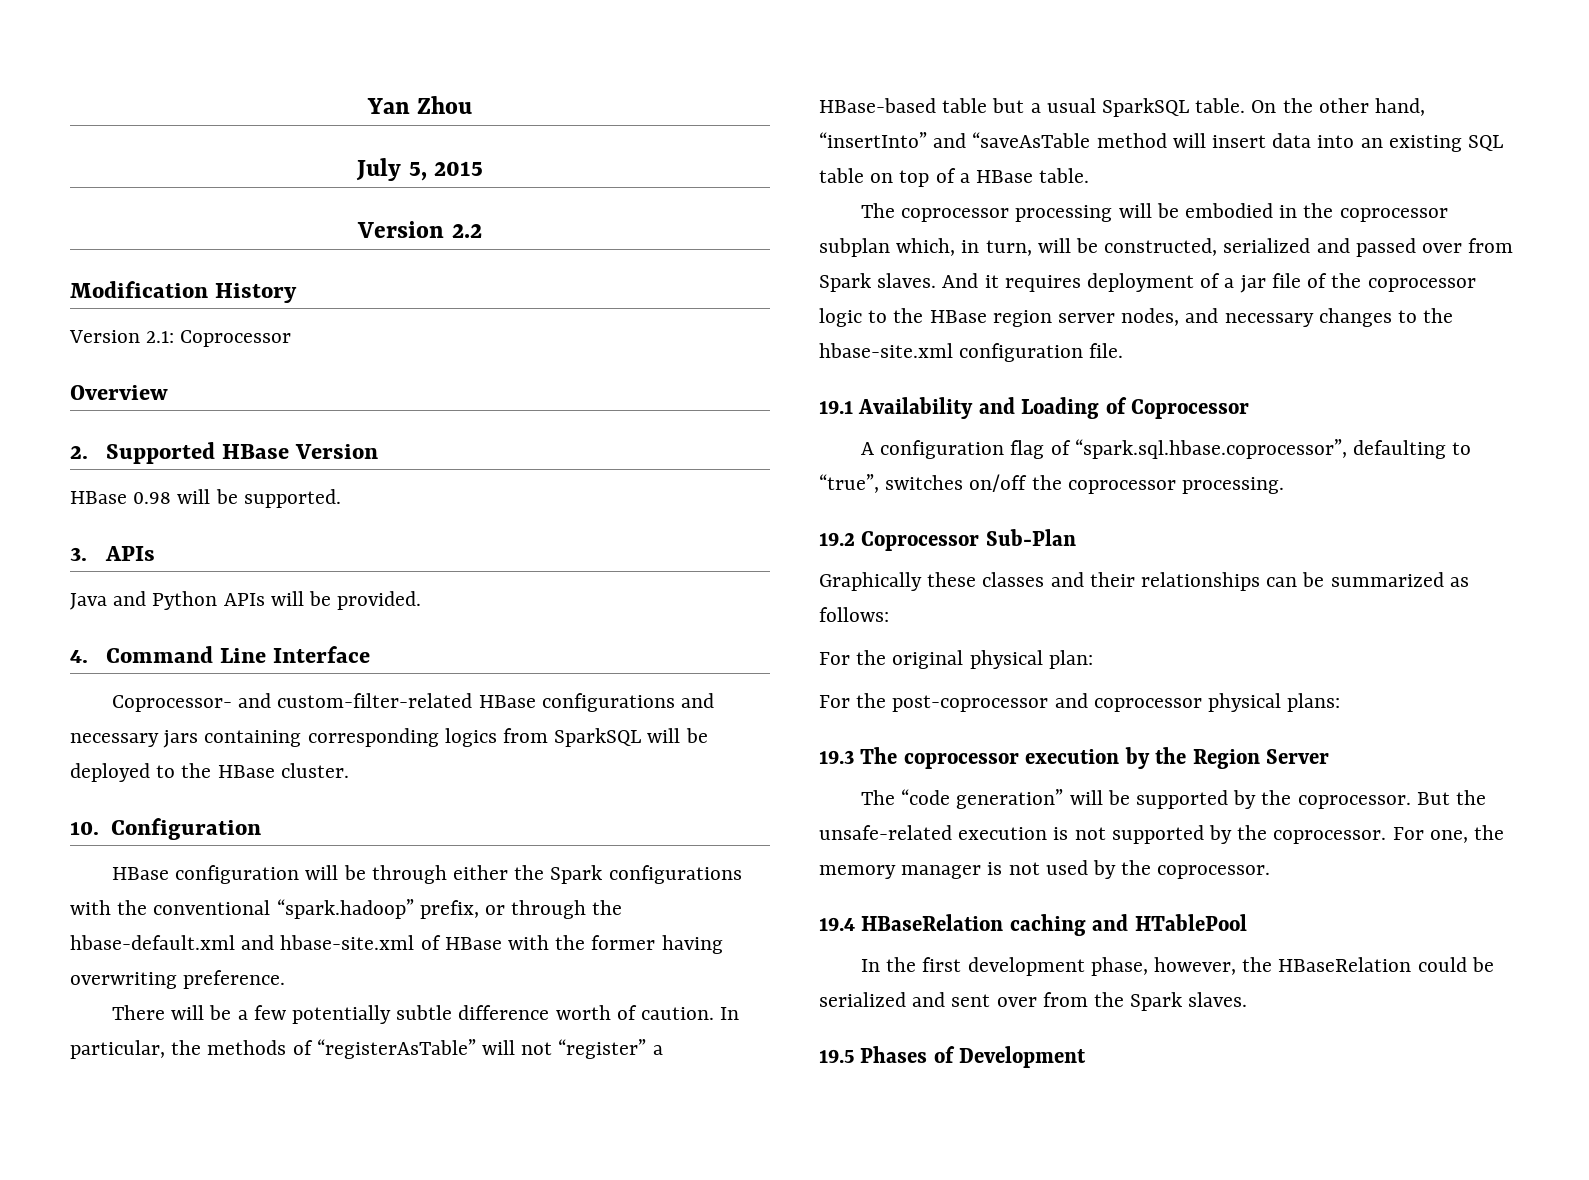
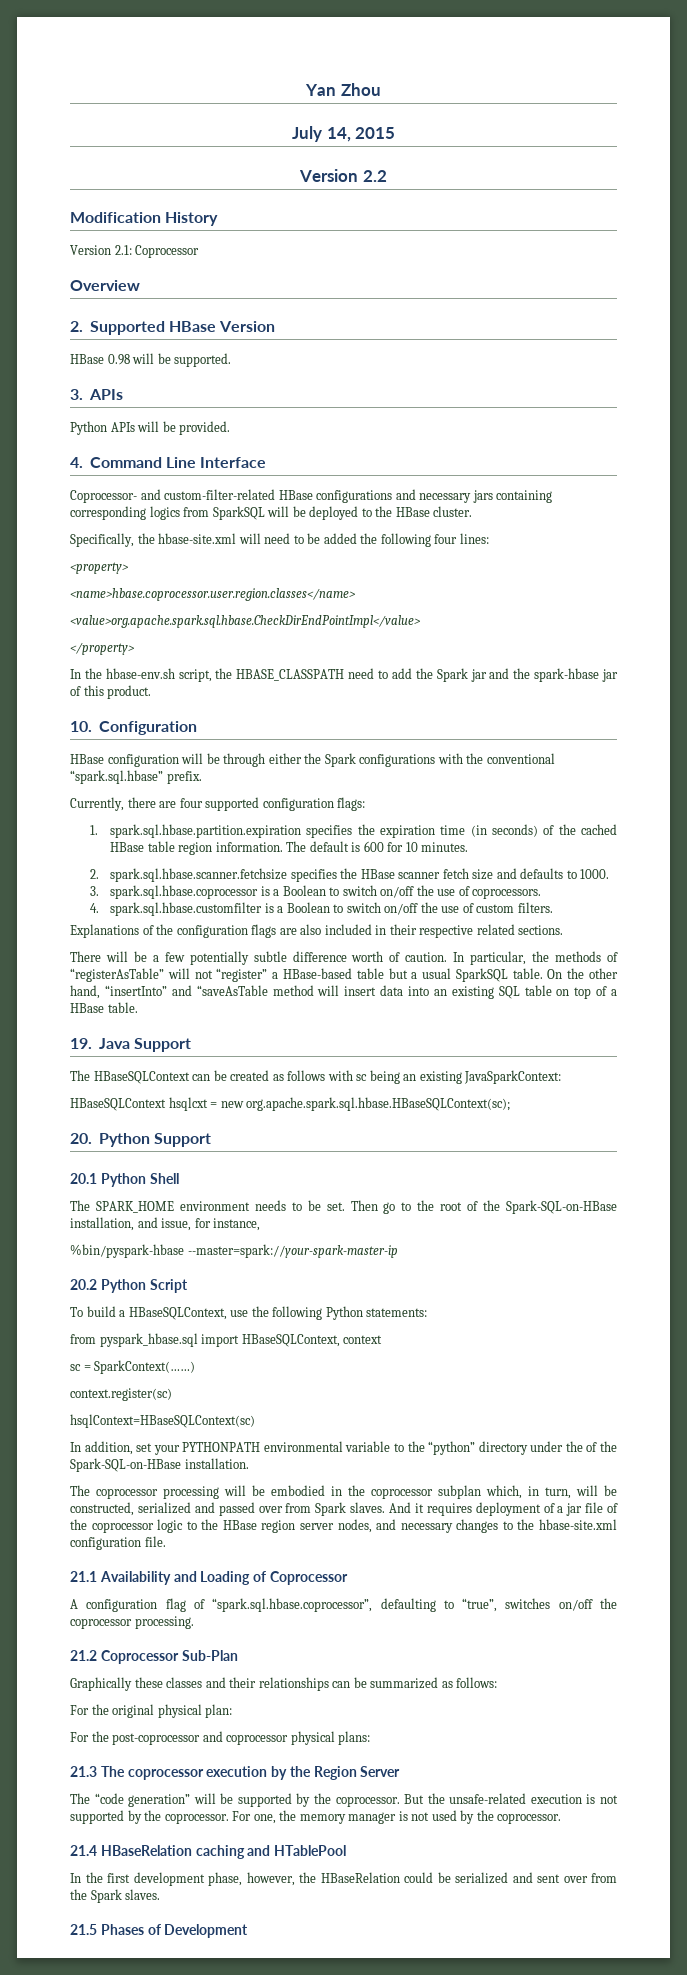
[408,162,427,181] 5, -> [326,127,351,142] 14,
[70,591,147,610] Java and -> (124, 394) none
(349, 770) none -> [70,533,489,547] [70,562,129,574] [70,588,356,601] [70,615,421,628] [70,642,135,655] [70,668,619,682] [70,685,152,699] // Specifically, the hbase-site.xml will need to be added the following four lines: // <property> // <name>hbase.coprocessor.user.region.classes</name> // <value>org.apache.spark.sql.hbase.CheckDirEndPointImpl</value> // </property> // In the hbase-env.sh script, the HBASE_CLASSPATH need to add the Spark jar and the spark-hbase jar of this product.
[276,899,623,919] [70,935,723,954] [70,970,286,989] “spark.hadoop” prefix, or through the hbase-default.xml and hbase-site.xml of HBase with the former having overwriting preference. -> [70,770,202,784] [70,797,366,811] [90,824,617,838] [110,841,469,855] [90,868,610,882] [90,885,542,899] [90,902,553,916] [70,924,564,938] “spark.sql.hbase” prefix. // Currently, there are four supported configuration flags: // 1. spark.sql.hbase.partition.expiration specifies the expiration time (in seconds) of the cached HBase table region information. The default is 600 for 10 minutes. // 2. spark.sql.hbase.scanner.fetchsize specifies the HBase scanner fetch size and defaults to 1000. // 3. spark.sql.hbase.coprocessor is a Boolean to switch on/off the use of coprocessors. // 4. spark.sql.hbase.customfilter is a Boolean to switch on/off the use of custom filters. // Explanations of the configuration flags are also included in their respective related sections.
(1090, 175) none -> [70,1038,191,1052] [70,1070,562,1084] [70,1097,511,1111] [70,1133,211,1147] [70,1173,179,1187] [70,1200,618,1214] [70,1217,261,1231] [70,1244,398,1258] [70,1279,188,1293] [70,1306,428,1320] [70,1333,383,1347] [70,1360,196,1374] [70,1388,172,1401] [70,1414,255,1428] [70,1441,617,1455] [70,1458,249,1472] // 19. Java Support // The HBaseSQLContext can be created as follows with sc being an existing JavaSparkContext: // HBaseSQLContext hsqlcxt = new org.apache.spark.sql.hbase.HBaseSQLContext(sc); // 20. Python Support // 20.1 Python Shell // The SPARK_HOME environment needs to be set. Then go to the root of the Spark-SQL-on-HBase installation, and issue, for instance, // %bin/pyspark-hbase --master=spark://your-spark-master-ip // 20.2 Python Script // To build a HBaseSQLContext, use the following Python statements: // from pyspark_hbase.sql import HBaseSQLContext, context // sc = SparkContext(……) // context.register(sc) // hsqlContext=HBaseSQLContext(sc) // In addition, set your PYTHONPATH environmental variable to the “python” directory under the of the Spark-SQL-on-HBase installation.
[819,400,853,414] 19.1 -> [70,1571,97,1582] 21.1
[819,532,855,546] 19.2 -> [70,1650,97,1661] 21.2
[819,750,854,764] 19.3 -> [70,1766,97,1777] 21.3
[819,917,855,931] 19.4 -> [70,1845,97,1856] 21.4
[819,1049,854,1063] 19.5 -> [70,1924,97,1935] 21.5

